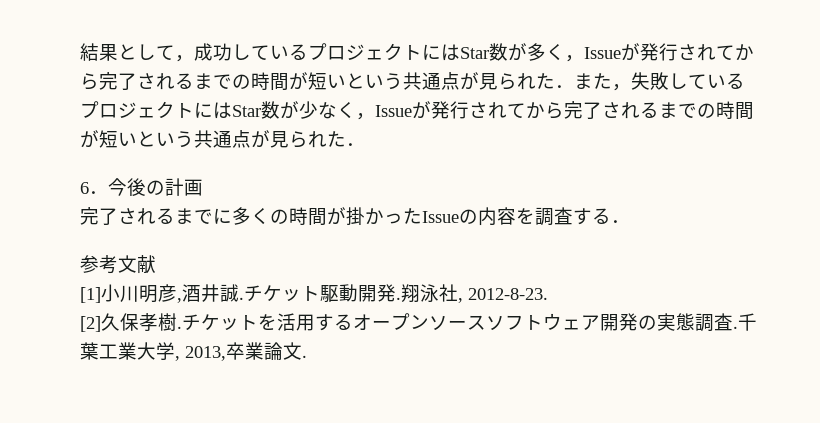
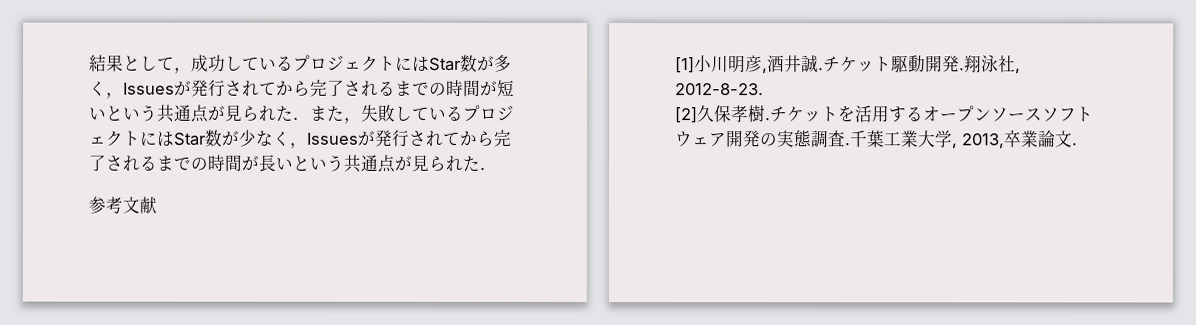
[584,47,621,59] Issue -> [123,82,175,95] Issues
[375,105,412,117] Issue -> [307,132,359,145] Issues
[99,130,365,148] [80,178,203,196] [80,207,630,226] 短いという共通点が見られた． // 6．今後の計画 // 完了されるまでに多くの時間が掛かったIssueの内容を調査する． -> [258,154,497,173] 長いという共通点が見られた．

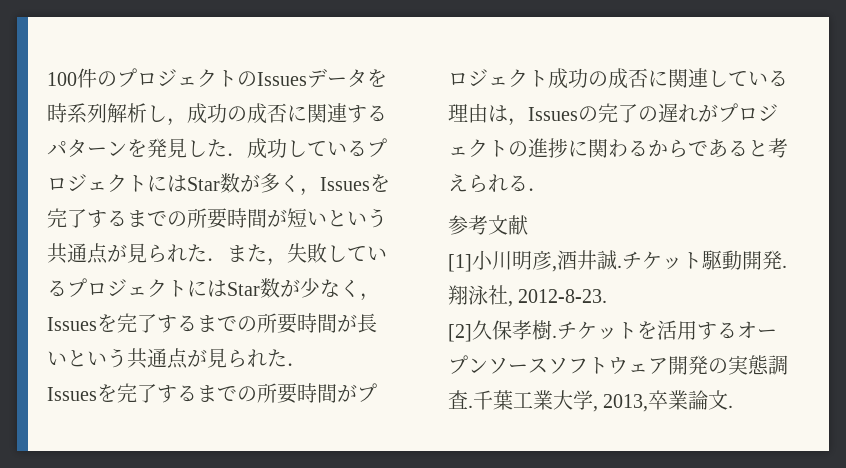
[89,54,192,74] 結果として， -> [47,68,387,88] [47,103,387,126] [47,138,247,158] 100件のプロジェクトのIssuesデータを時系列解析し，成功の成否に関連するパターンを発見した．
[174,79,447,97] が発行されてから完了されるまでの -> [370,174,390,192] [47,208,227,229] を完了するまでの所要
[358,129,512,147] [88,154,209,172] が発行されてから完了されるまでの -> [97,313,297,334] を完了するまでの所要
(497, 169) none -> [47,383,377,404] [448,68,788,89] [448,103,778,126] [448,138,788,158] [448,174,548,193] // Issuesを完了するまでの所要時間がプロジェクト成功の成否に関連している理由は，Issuesの完了の遅れがプロジェクトの進捗に関わるからであると考えられる．

